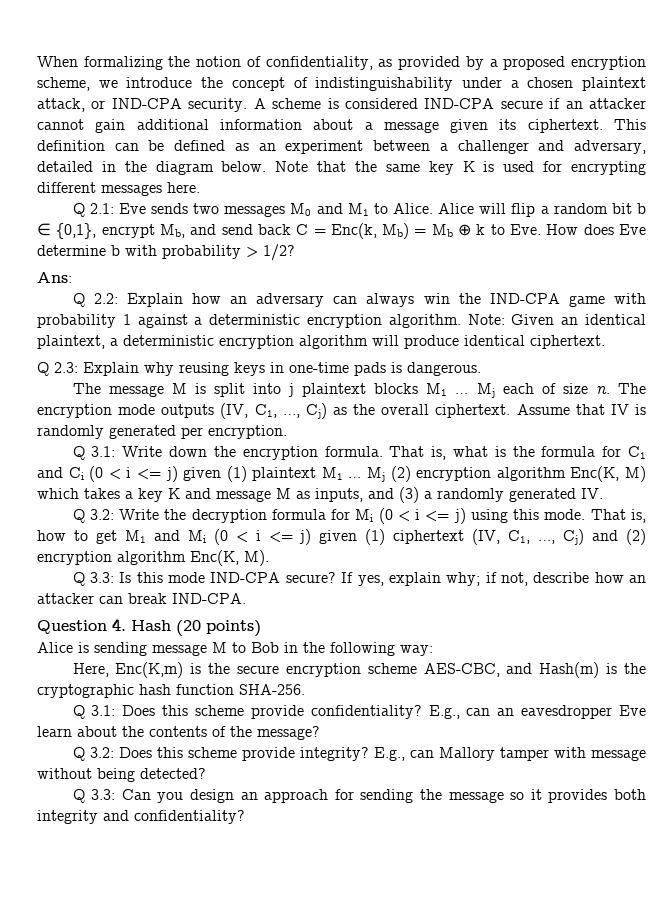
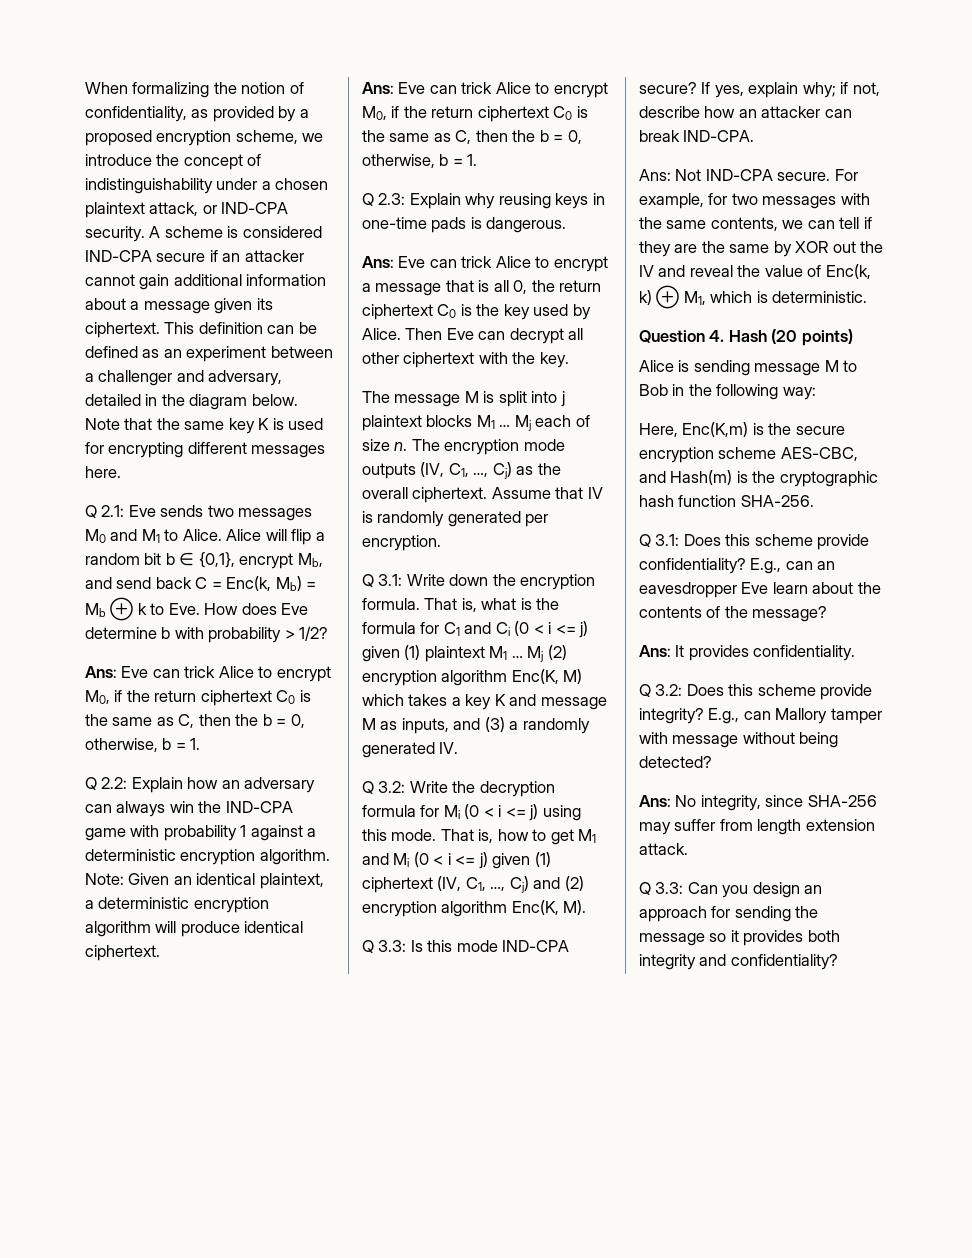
(72, 277) none -> [121,666,331,682] [85,690,311,706] [85,714,305,728] [85,738,201,752] Eve can trick Alice to encrypt M0, if the return ciphertext C0 is the same as C, then the b = 0, otherwise, b = 1.
(605, 342) none -> [362,82,608,98] [362,106,588,122] [362,130,582,144] [362,154,478,168] // Ans: Eve can trick Alice to encrypt M0, if the return ciphertext C0 is the same as C, then the b = 0, otherwise, b = 1.
(481, 369) none -> [362,256,608,272] [362,280,602,296] [362,304,591,320] [362,328,584,344] [362,352,569,368] // Ans: Eve can trick Alice to encrypt a message that is all 0, the return ciphertext C0 is the key used by Alice. Then Eve can decrypt all other ciphertext with the key.
(246, 598) none -> [639,169,858,181] [639,193,870,209] [639,217,872,231] [639,241,884,257] [639,264,871,279] [639,285,868,309] // Ans: Not IND-CPA secure. For example, for two messages with the same contents, we can tell if they are the same by XOR out the IV and reveal the value of Enc(k, k) ⊕ M1, which is deterministic.
(320, 733) none -> [639,645,856,661] // Ans: It provides confidentiality.
(206, 773) none -> [639,795,877,811] [639,819,875,835] [639,843,688,855] // Ans: No integrity, since SHA-256 may suffer from length extension attack.

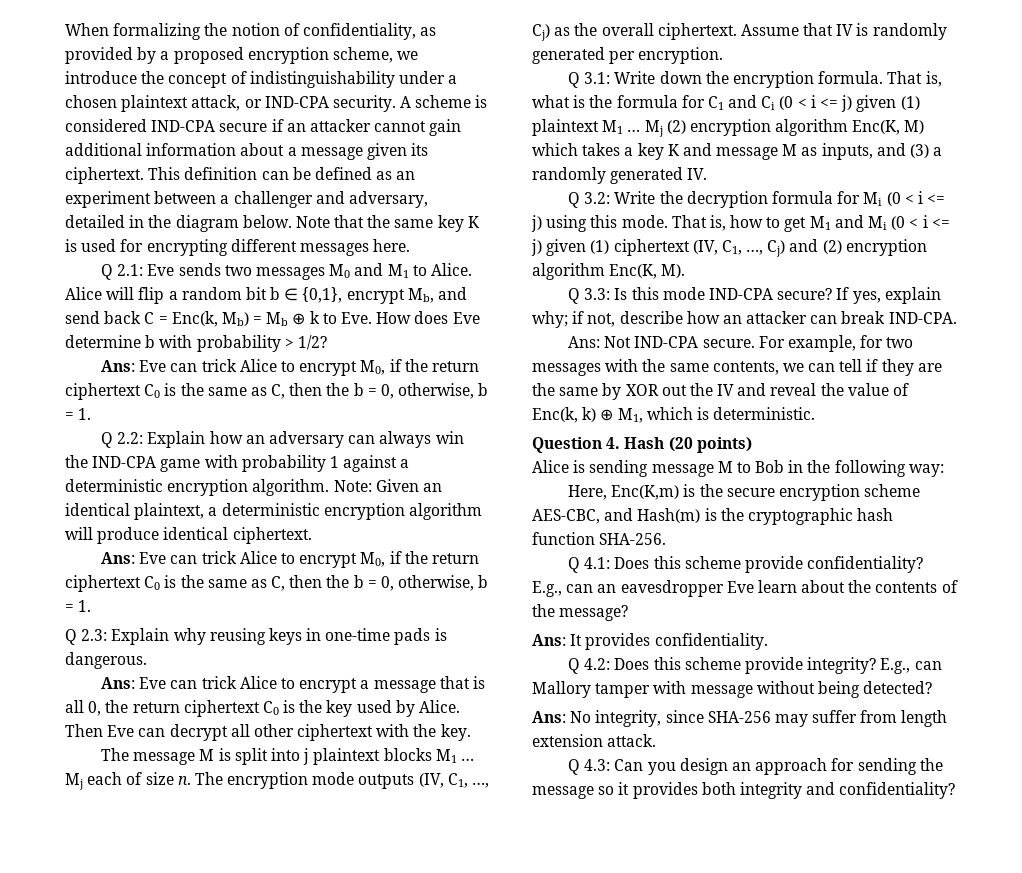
[655,534,680,546] 3.1: -> [584,557,611,569] 4.1:
[655,684,683,696] 3.2: -> [584,658,611,670] 4.2:
[655,882,684,894] 3.3: -> [584,759,611,771] 4.3:

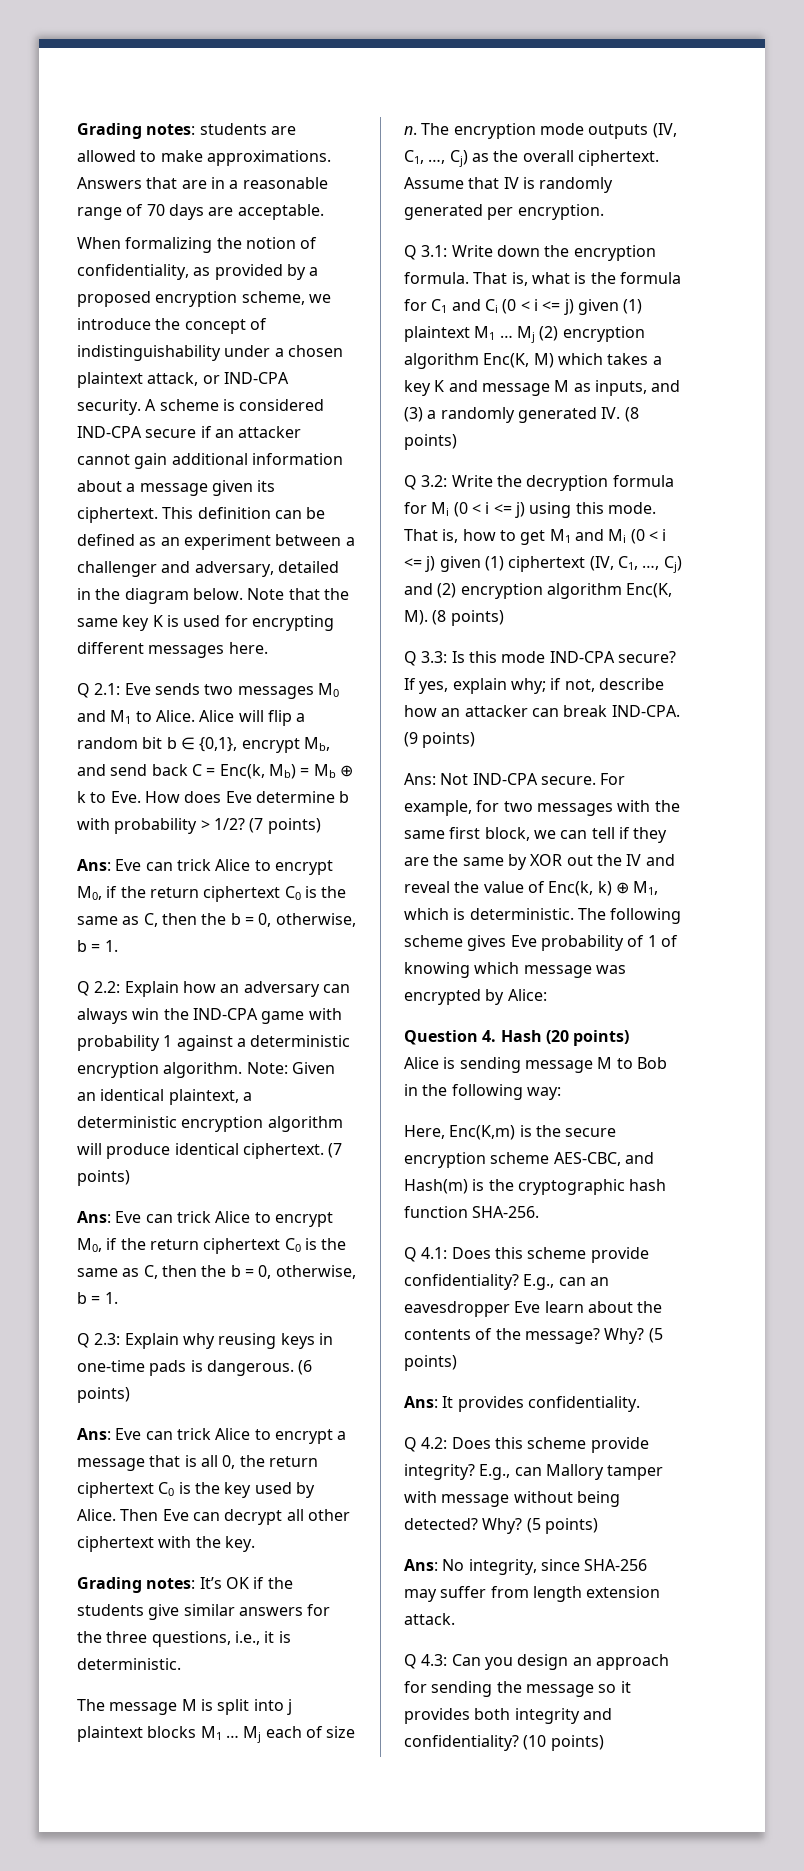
(65, 29) none -> [77,123,296,139] [77,150,331,166] [77,177,328,189] [77,204,324,220] Grading notes: students are allowed to make approximations. Answers that are in a reasonable range of 70 days are acceptable. //
(327, 342) none -> [249,818,321,834] (7 points)
(312, 535) none -> [328,1143,343,1158] [77,1170,130,1186] (7 points)
(147, 660) none -> [298,1360,313,1375] [77,1387,130,1403] (6 points)
(471, 732) none -> [77,1577,293,1593] [77,1604,331,1620] [77,1631,291,1647] [77,1658,181,1670] // Grading notes: It’s OK if the students give similar answers for the three questions, i.e., it is deterministic.
(708, 174) none -> [624,407,639,422] [404,434,457,450] (8 points)
(686, 271) none -> [432,610,504,626] (8 points)
(957, 318) none -> [404,732,476,748] (9 points)
[712,361,779,375] contents, -> [449,827,530,841] first block,
(816, 413) none -> [577,908,682,924] [404,935,678,951] [404,962,626,978] [404,989,547,1005] The following scheme gives Eve probability of 1 of knowing which message was encrypted by Alice:
(629, 613) none -> [604,1328,663,1344] [404,1355,457,1371] Why? (5 points)
(933, 687) none -> [482,1518,598,1534] Why? (5 points)
(956, 790) none -> [523,1735,604,1751] (10 points)

